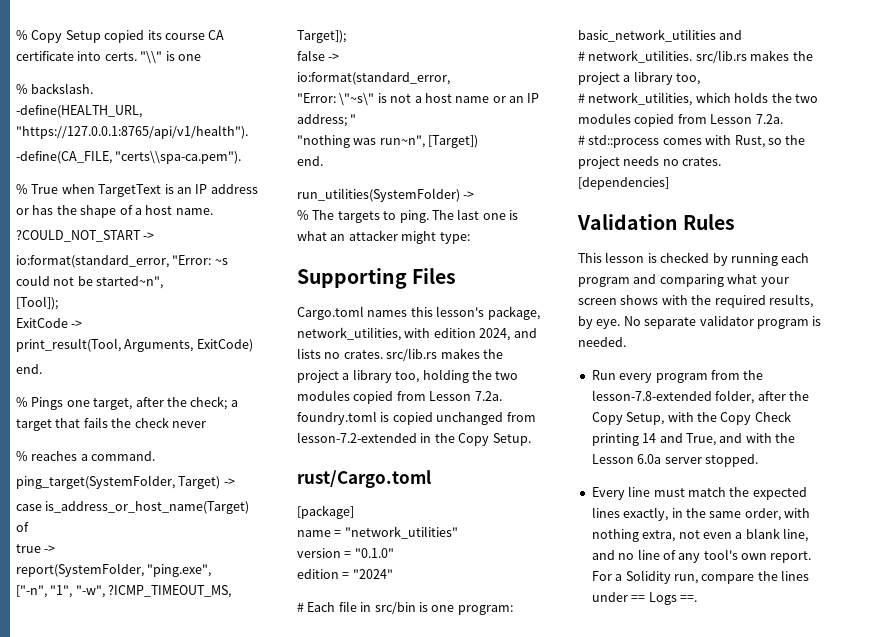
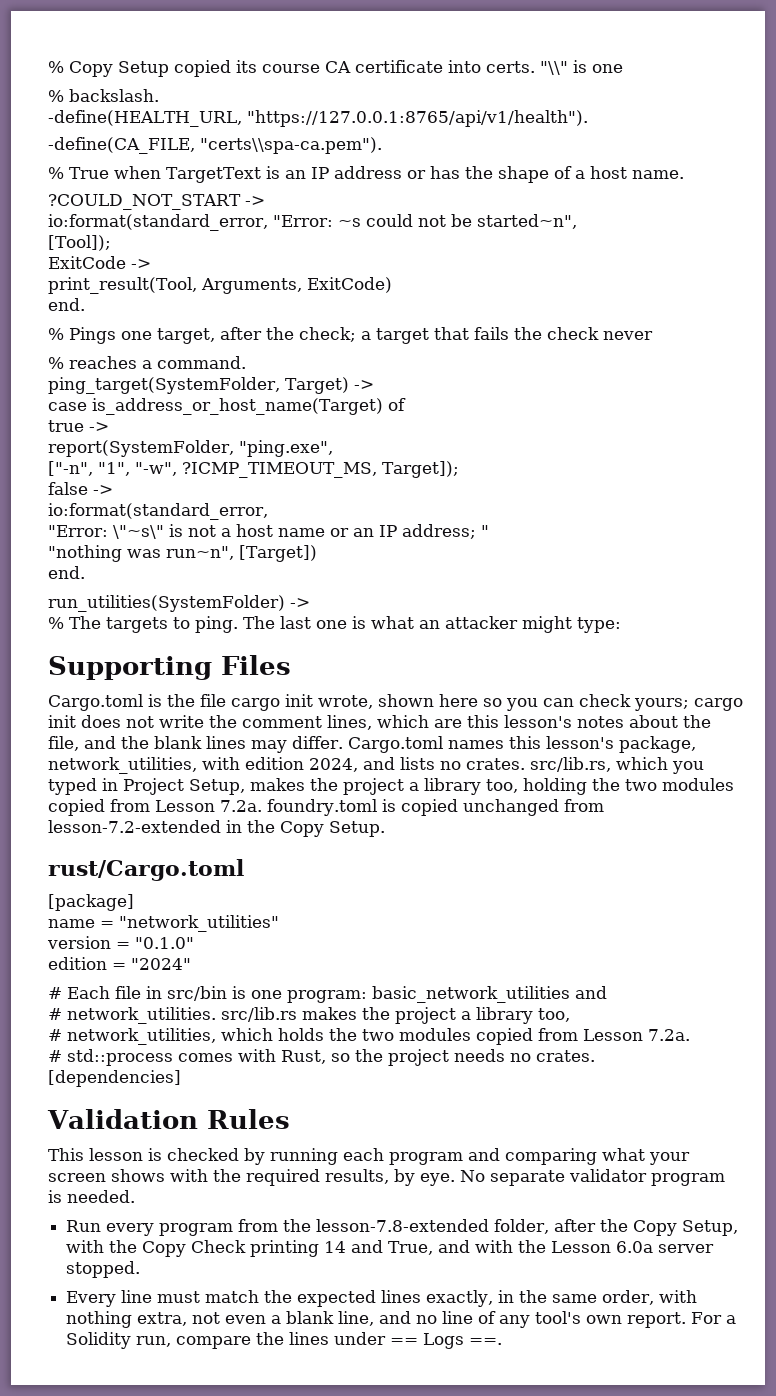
(364, 313) none -> [148,694,743,711] [48,715,711,730] [48,736,443,753] is the file cargo init wrote, shown here so you can check yours; cargo init does not write the comment lines, which are this lesson's notes about the file, and the blank lines may differ. Cargo.toml
[386,348,438,362] src/lib.rs -> [530,757,704,774] [48,778,245,795] src/lib.rs, which you typed in Project Setup,

